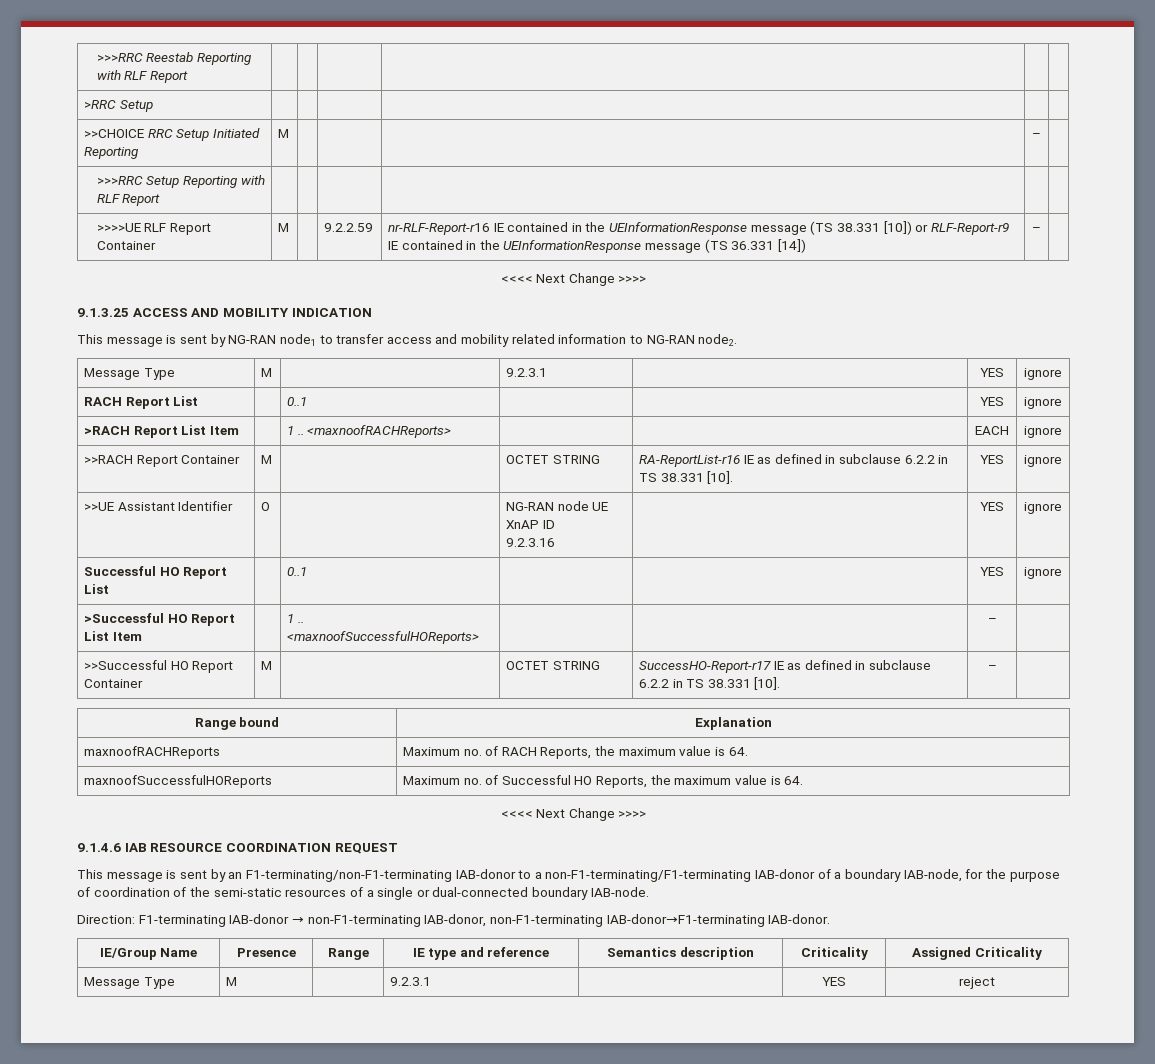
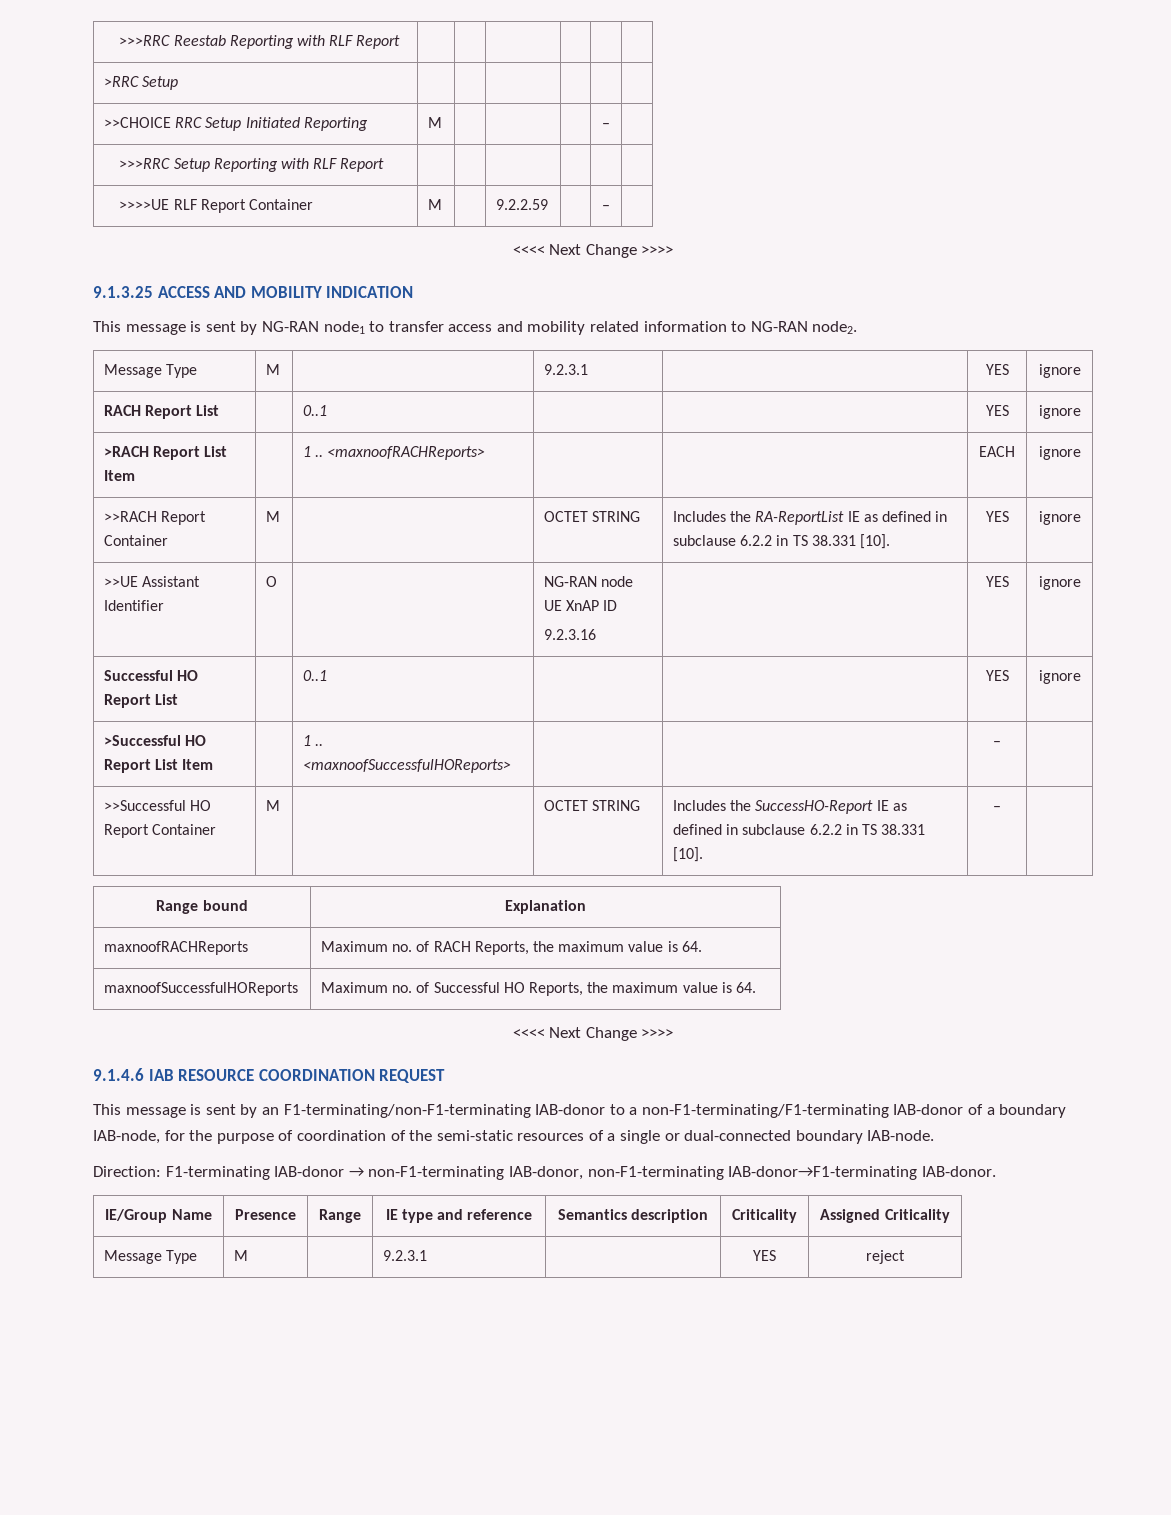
[387,221,1009,235] [387,239,807,253] nr-RLF-Report-r16 IE contained in the UEInformationResponse message (TS 38.331 [10]) or RLF-Report-r9 IE contained in the UEInformationResponse message (TS 36.331 [14]) -> (549, 204) none
[638,455,740,467] RA-ReportList-r16 -> [673,511,845,525] Includes the RA-ReportList
[638,661,771,673] SuccessHO-Report-r17 -> [673,800,874,814] Includes the SuccessHO-Report

